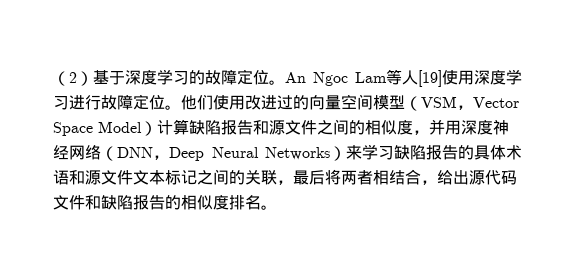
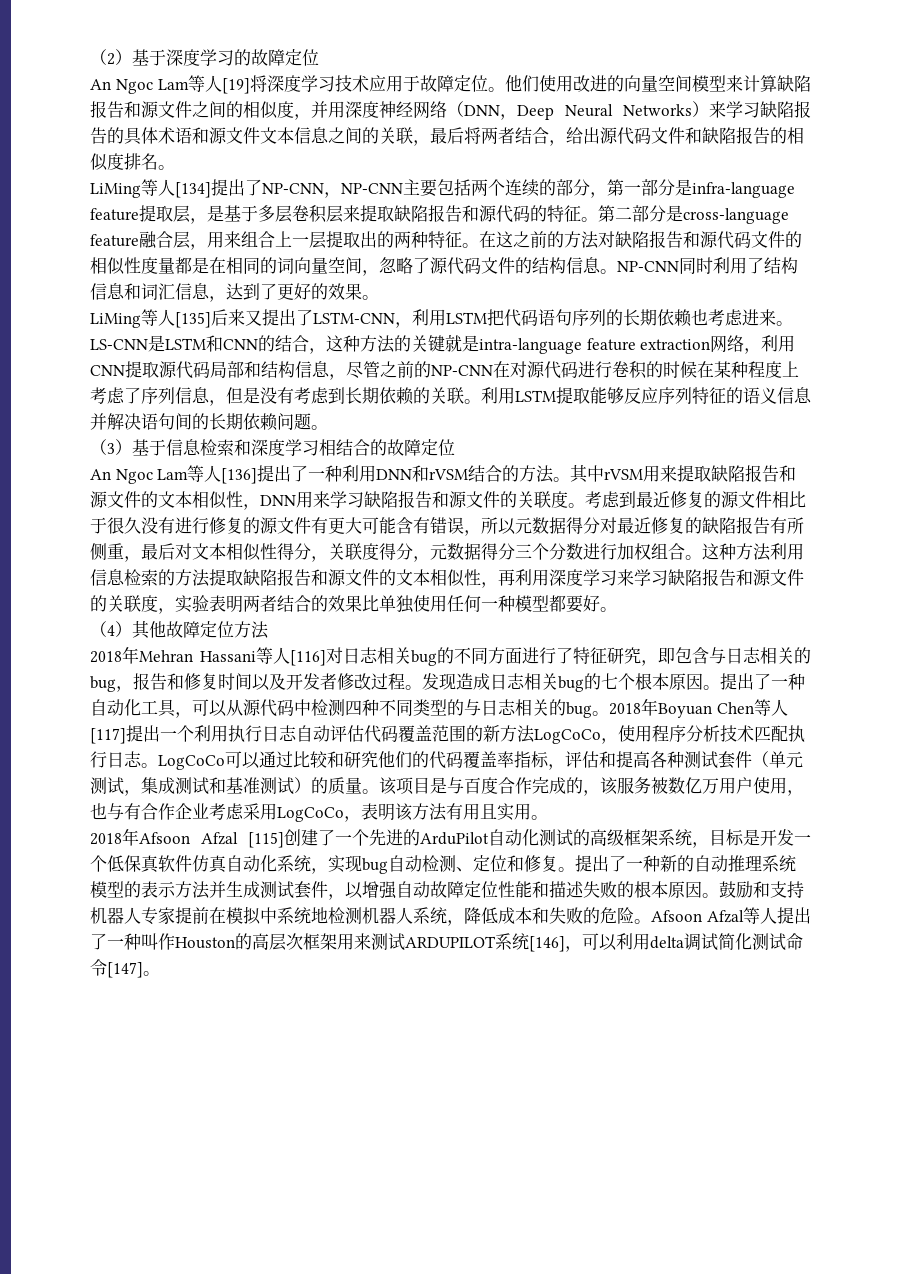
[269,80,285,85] 。 -> (319, 57) //
[442,69,522,85] [53,95,101,110] 使用深度学习进行 -> [249,75,420,92] 将深度学习技术应用于
[277,95,293,110] 过 -> (607, 83) none
[405,96,519,111] [53,121,157,136] （VSM，Vector Space Model） -> [726,75,743,92] 来
[165,170,197,185] 标记 -> [294,127,329,144] 信息
[373,170,389,185] 相 -> (515, 135) none
(277, 207) none -> [90,179,795,198] [90,205,789,224] [90,231,802,250] [90,257,798,276] [90,283,379,302] [90,309,793,328] [90,334,796,354] [90,361,799,380] [90,387,812,406] [90,413,328,431] [90,439,455,456] [90,464,797,484] [90,491,806,510] [90,517,804,536] [90,543,804,562] [90,569,804,588] [90,595,617,614] [90,620,269,639] [90,646,811,666] [90,673,805,692] [90,698,788,718] [90,725,805,744] [90,751,803,770] [90,777,804,796] [90,803,548,822] [90,828,811,848] [90,855,796,874] [90,881,804,900] [90,906,811,926] [90,933,803,952] [90,959,160,978] // LiMing等人[134]提出了NP-CNN，NP-CNN主要包括两个连续的部分，第一部分是infra-language feature提取层，是基于多层卷积层来提取缺陷报告和源代码的特征。第二部分是cross-language feature融合层，用来组合上一层提取出的两种特征。在这之前的方法对缺陷报告和源代码文件的相似性度量都是在相同的词向量空间，忽略了源代码文件的结构信息。NP-CNN同时利用了结构信息和词汇信息，达到了更好的效果。 // LiMing等人[135]后来又提出了LSTM-CNN，利用LSTM把代码语句序列的长期依赖也考虑进来。LS-CNN是LSTM和CNN的结合，这种方法的关键就是intra-language feature extraction网络，利用CNN提取源代码局部和结构信息，尽管之前的NP-CNN在对源代码进行卷积的时候在某种程度上考虑了序列信息，但是没有考虑到长期依赖的关联。利用LSTM提取能够反应序列特征的语义信息并解决语句间的长期依赖问题。 // （3）基于信息检索和深度学习相结合的故障定位 // An Ngoc Lam等人[136]提出了一种利用DNN和rVSM结合的方法。其中rVSM用来提取缺陷报告和源文件的文本相似性，DNN用来学习缺陷报告和源文件的关联度。考虑到最近修复的源文件相比于很久没有进行修复的源文件有更大可能含有错误，所以元数据得分对最近修复的缺陷报告有所侧重，最后对文本相似性得分，关联度得分，元数据得分三个分数进行加权组合。这种方法利用信息检索的方法提取缺陷报告和源文件的文本相似性，再利用深度学习来学习缺陷报告和源文件的关联度，实验表明两者结合的效果比单独使用任何一种模型都要好。 // （4）其他故障定位方法 // 2018年Mehran Hassani等人[116]对日志相关bug的不同方面进行了特征研究，即包含与日志相关的bug，报告和修复时间以及开发者修改过程。发现造成日志相关bug的七个根本原因。提出了一种自动化工具，可以从源代码中检测四种不同类型的与日志相关的bug。2018年Boyuan Chen等人[117]提出一个利用执行日志自动评估代码覆盖范围的新方法LogCoCo，使用程序分析技术匹配执行日志。LogCoCo可以通过比较和研究他们的代码覆盖率指标，评估和提高各种测试套件（单元测试，集成测试和基准测试）的质量。该项目是与百度合作完成的，该服务被数亿万用户使用，也与有合作企业考虑采用LogCoCo，表明该方法有用且实用。 // 2018年Afsoon Afzal [115]创建了一个先进的ArduPilot自动化测试的高级框架系统，目标是开发一个低保真软件仿真自动化系统，实现bug自动检测、定位和修复。提出了一种新的自动推理系统模型的表示方法并生成测试套件，以增强自动故障定位性能和描述失败的根本原因。鼓励和支持机器人专家提前在模拟中系统地检测机器人系统，降低成本和失败的危险。Afsoon Afzal等人提出了一种叫作Houston的高层次框架用来测试ARDUPILOT系统[146]，可以利用delta调试简化测试命令[147]。

